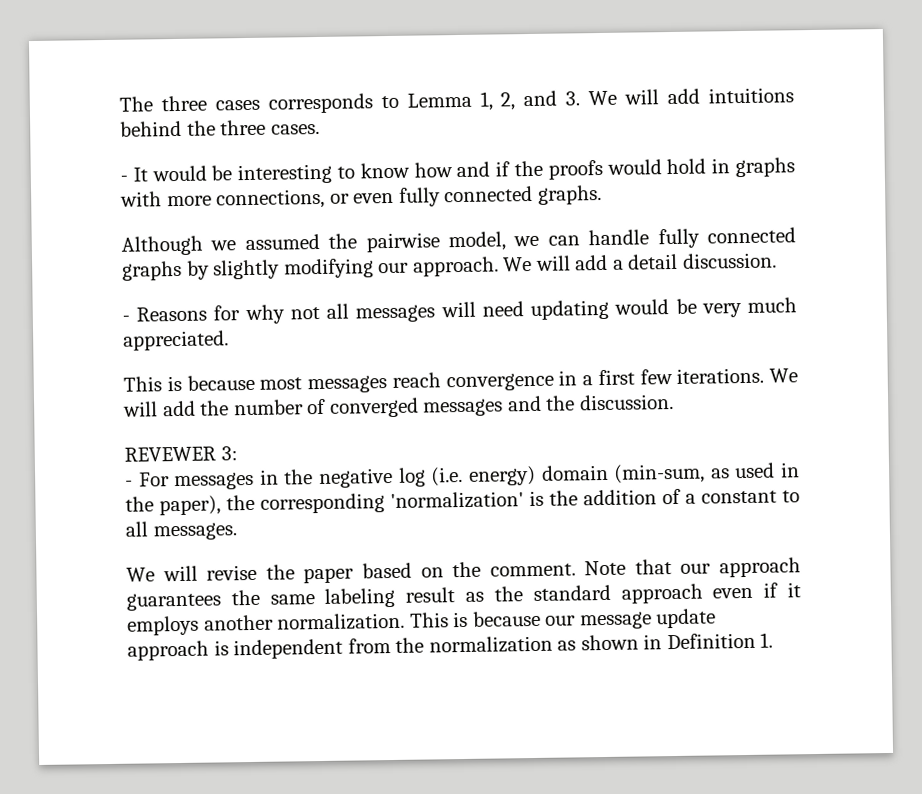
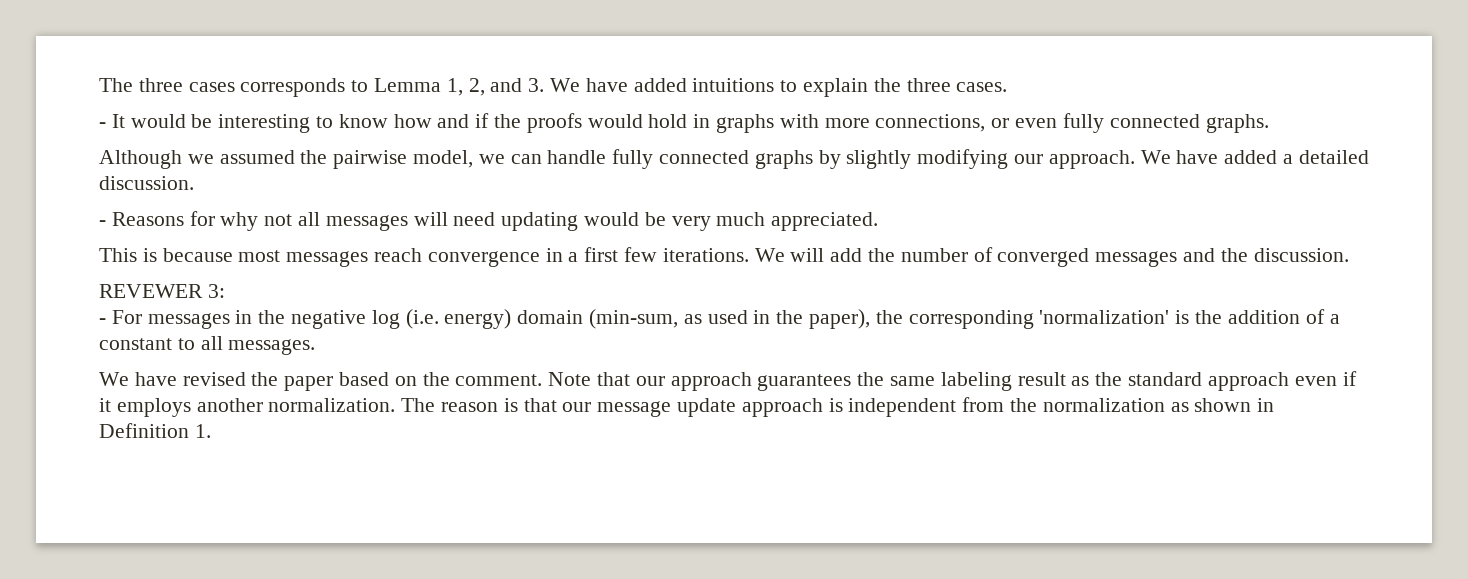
[624,87,794,105] [120,120,182,137] will add intuitions behind -> [585,78,869,97] have added intuitions to explain
[535,253,679,271] will add a detail -> [1176,150,1369,164] have added a detailed
[162,564,258,582] will revise -> [134,372,246,386] have revised
[409,610,541,628] This is because -> [401,398,557,412] The reason is that

